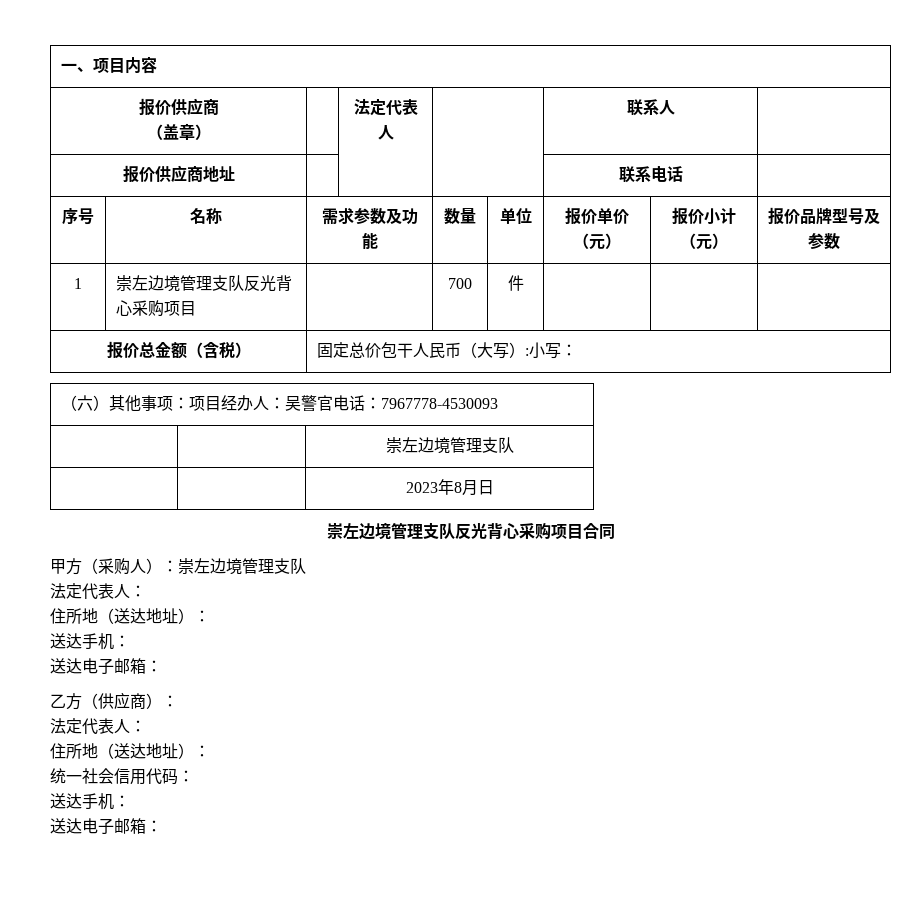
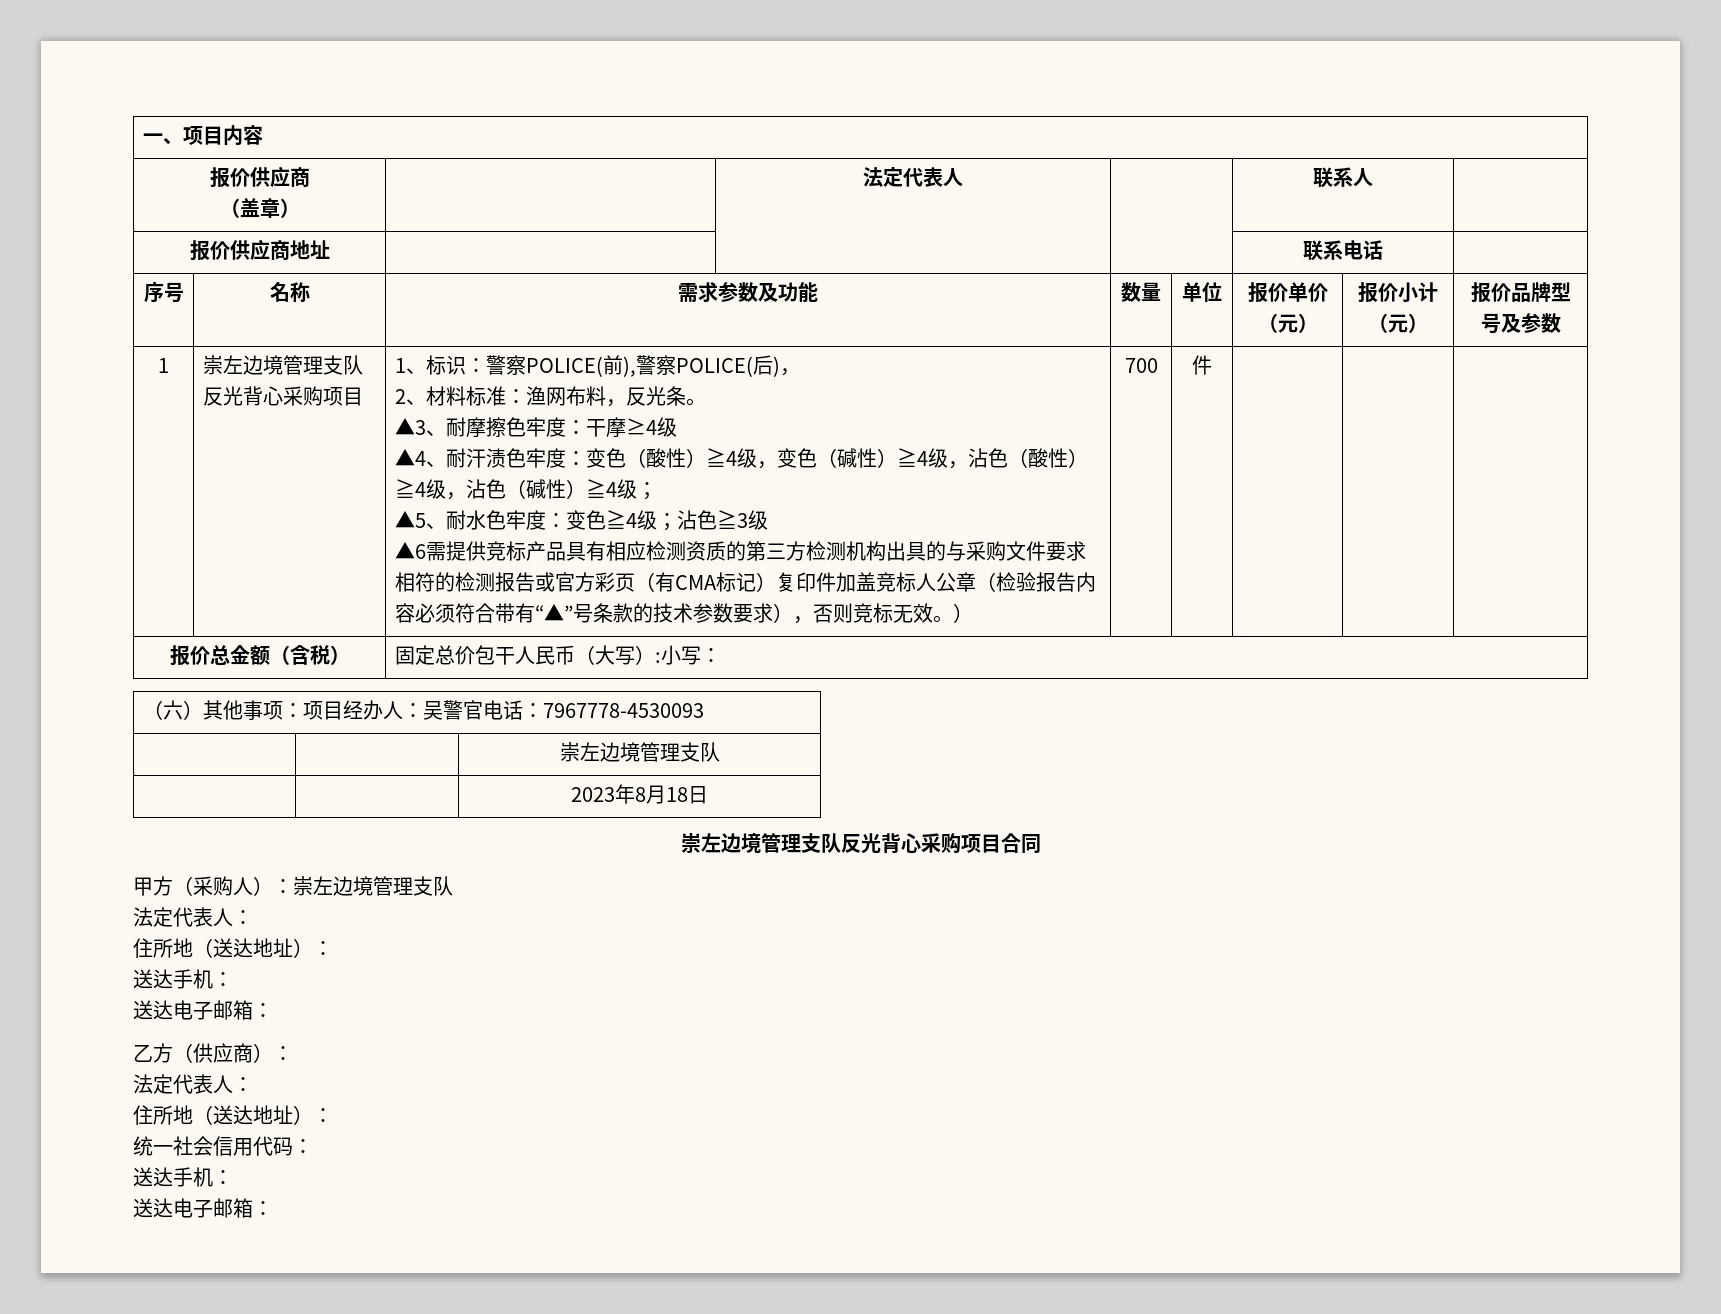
(196, 308) none -> [395,355,801,377] [395,386,707,407] [395,417,678,438] [395,448,1089,469] [395,479,658,500] [395,510,769,531] [395,541,1087,561] [395,572,1097,592] [395,603,974,624] 1、标识：警察POLICE(前),警察POLICE(后)， // 2、材料标准：渔网布料，反光条。 // ▲3、耐摩擦色牢度：干摩≥4级 // ▲4、耐汗渍色牢度：变色（酸性）≧4级，变色（碱性）≧4级，沾色（酸性）≧4级，沾色（碱性）≧4级； // ▲5、耐水色牢度：变色≧4级；沾色≧3级 // ▲6需提供竞标产品具有相应检测资质的第三方检测机构出具的与采购文件要求相符的检测报告或官方彩页（有CMA标记）复印件加盖竞标人公章（检验报告内容必须符合带有“▲”号条款的技术参数要求），否则竞标无效。）
(478, 488) none -> [666,787,688,802] 18

